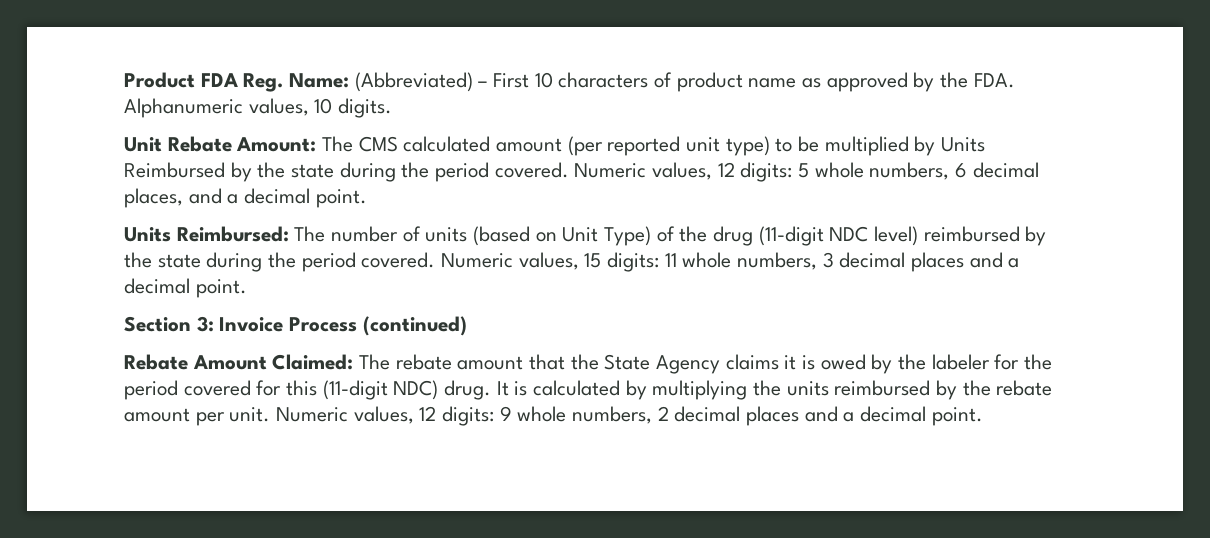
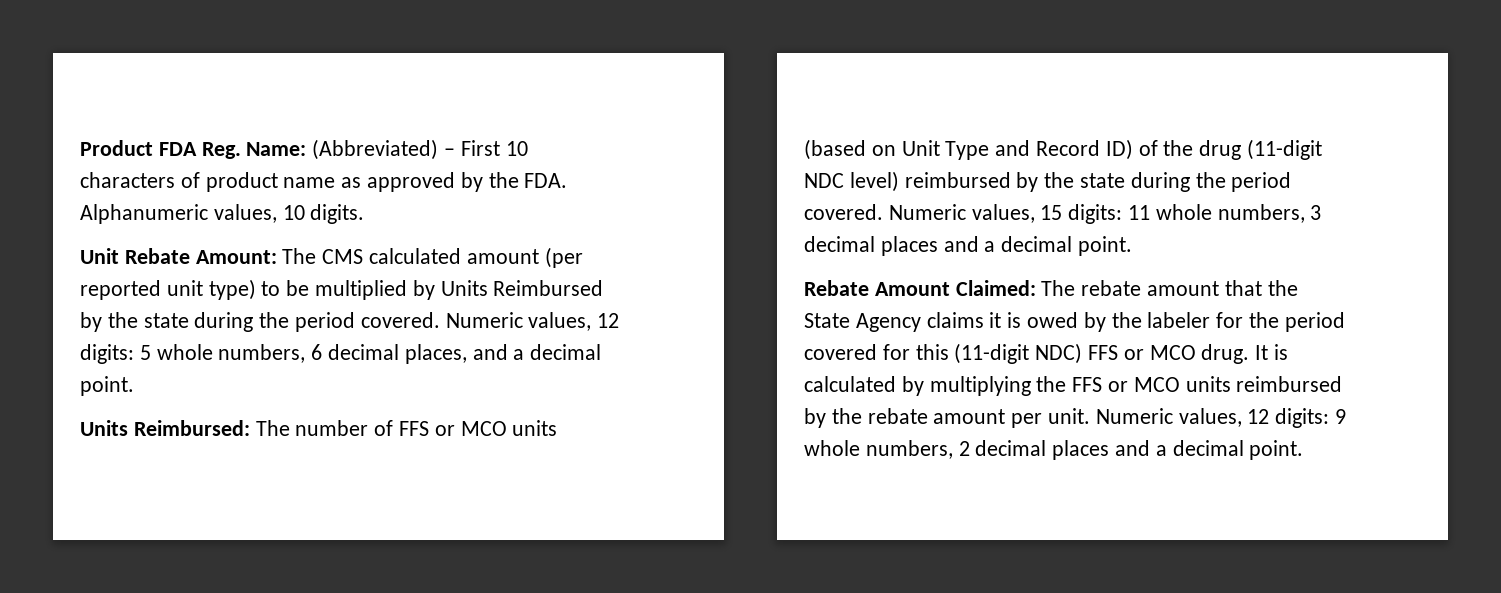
(421, 234) none -> [399,421,507,436] FFS or MCO
[604,226,652,246] Type) -> [945,139,1133,160] Type and Record ID)
[124,316,467,336] // Section 3: Invoice Process (continued) -> (1133, 246) none
(439, 390) none -> [1088,345,1196,360] FFS or MCO
(782, 388) none -> [1072,377,1180,392] FFS or MCO

